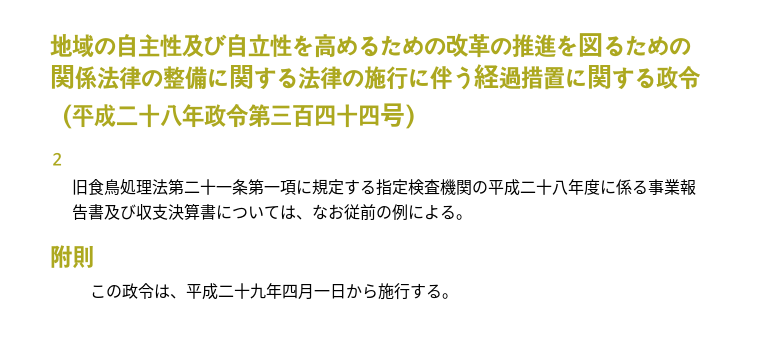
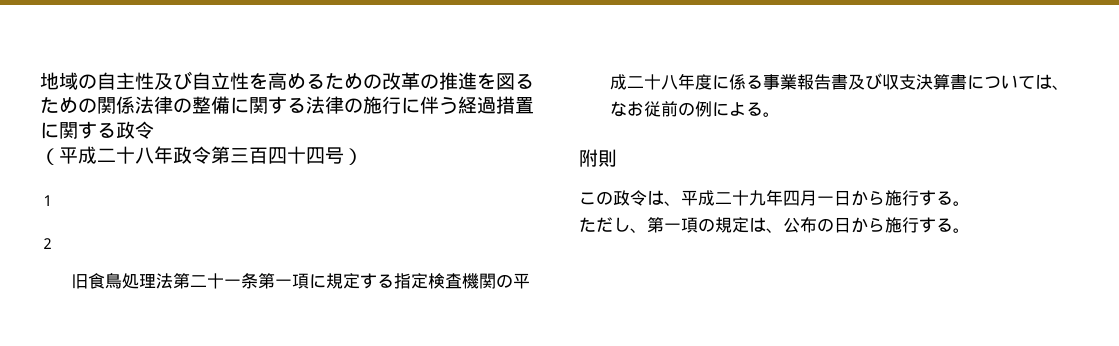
(427, 116) none -> [40,195,55,206] // １
(459, 296) none -> [579,217,970,233] // ただし、第一項の規定は、公布の日から施行する。

